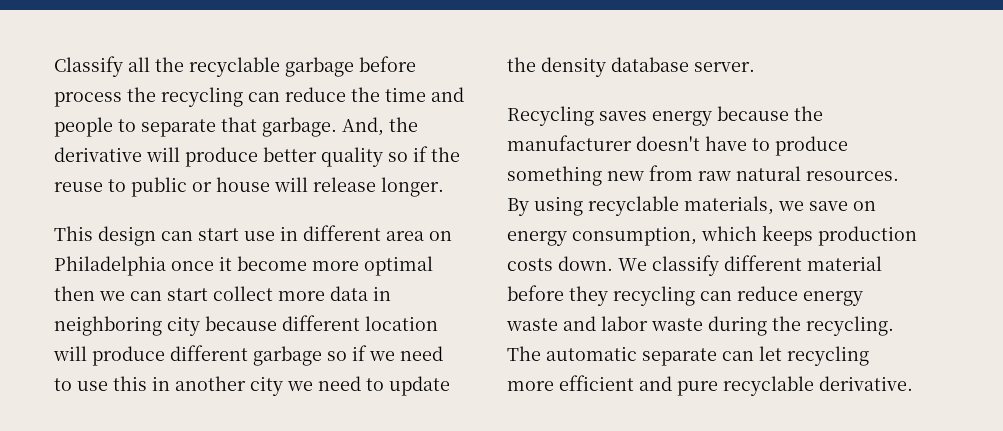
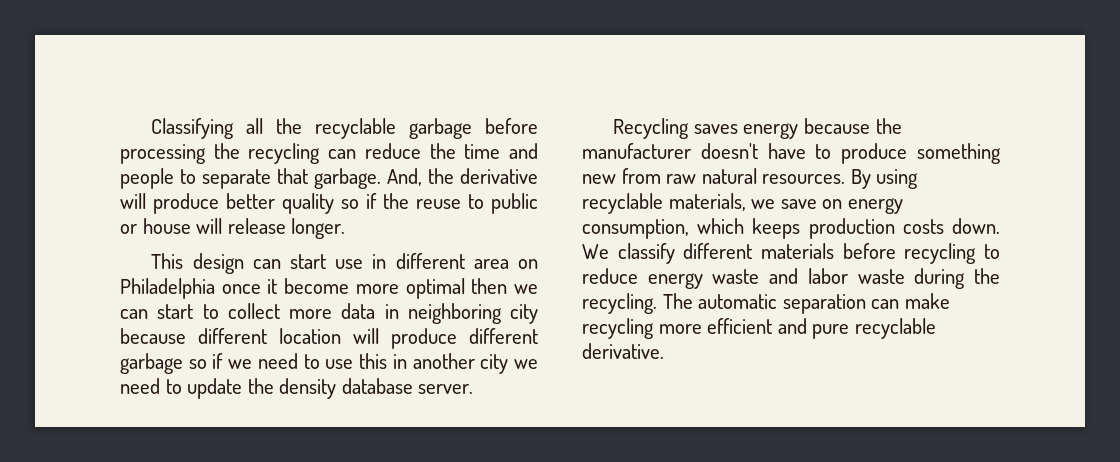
[54,56,123,77] Classify -> [151,118,235,139] Classifying
[54,92,122,107] process -> [120,144,206,164] processing
(208, 294) none -> [202,304,219,319] to
[807,256,882,271] [507,285,732,306] material before they recycling can -> [761,243,1000,264] materials before recycling to
[642,346,782,366] separate can let -> [782,293,950,314] separation can make

